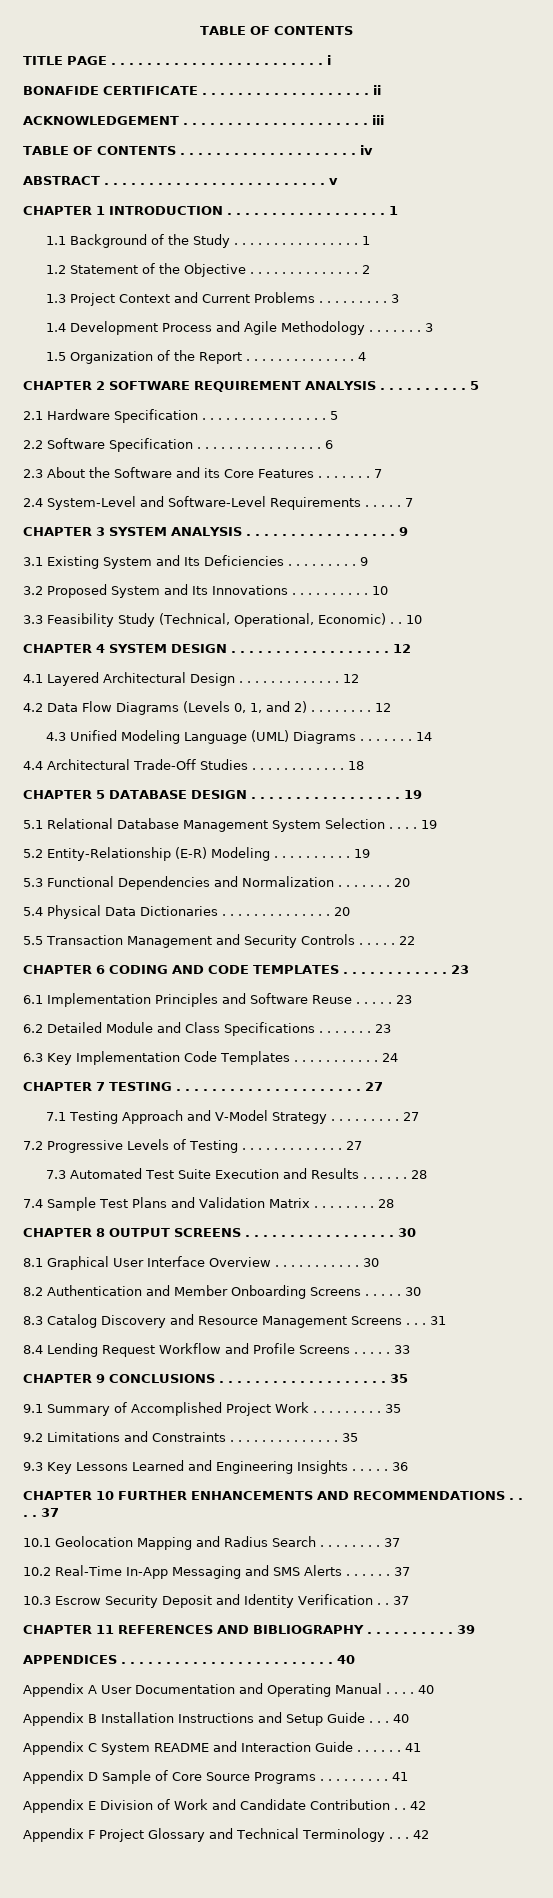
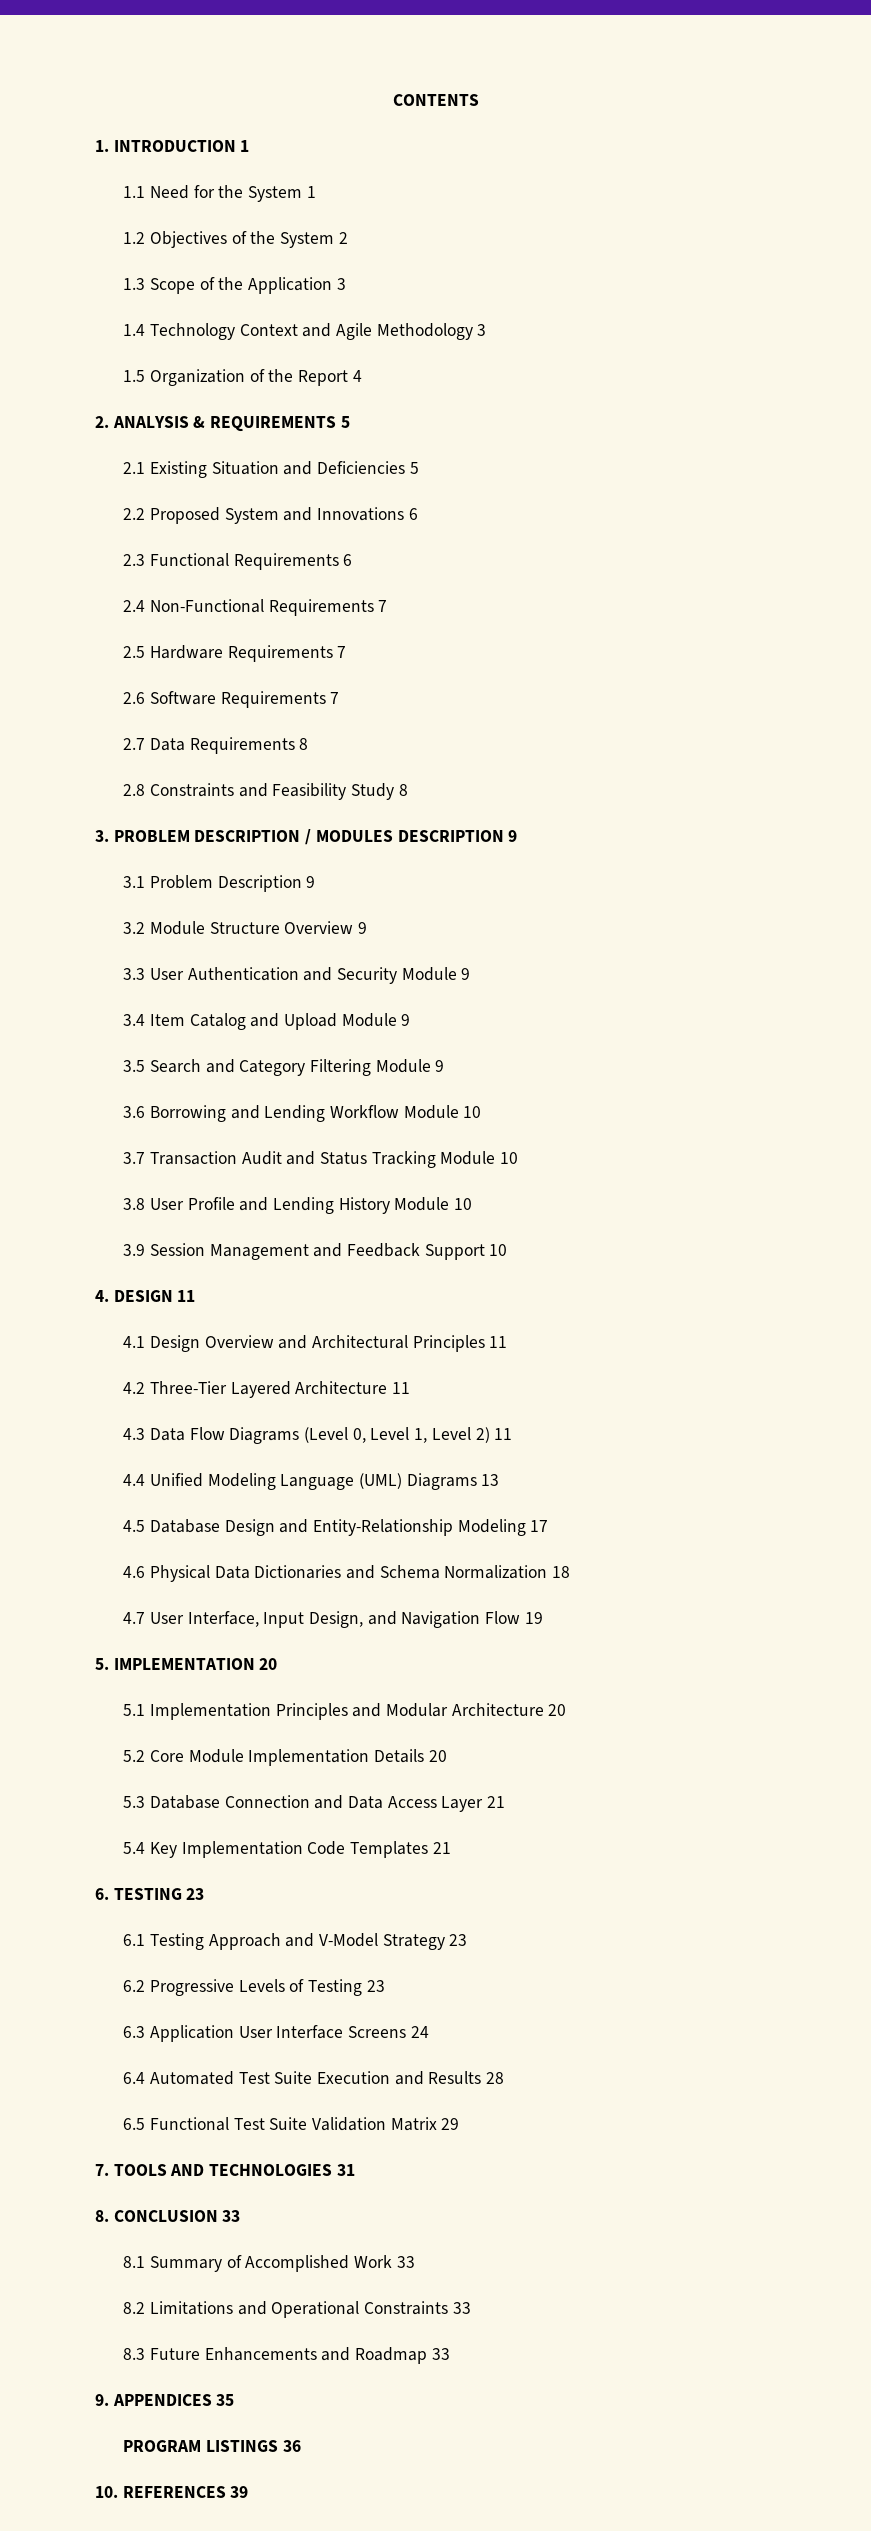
[200,26,270,35] TABLE OF -> (392, 100) none
[23,55,331,65] [23,85,381,95] [23,115,384,125] [23,145,373,155] [23,176,338,185] [23,206,398,215] [45,234,358,248] TITLE PAGE . . . . . . . . . . . . . . . . . . . . . . . . i // BONAFIDE CERTIFICATE . . . . . . . . . . . . . . . . . . . ii // ACKNOWLEDGEMENT . . . . . . . . . . . . . . . . . . . . . iii // TABLE OF CONTENTS . . . . . . . . . . . . . . . . . . . . iv // ABSTRACT . . . . . . . . . . . . . . . . . . . . . . . . . v // CHAPTER 1 INTRODUCTION . . . . . . . . . . . . . . . . . . 1 // 1.1 Background of the Study . . . . . . . . . . . . . . . . -> [95,140,250,152] [123,185,303,202] 1. INTRODUCTION 1 // 1.1 Need for the System
[69,263,370,277] [45,292,387,306] Statement of the Objective . . . . . . . . . . . . . . 2 // 1.3 Project Context and Current Problems . . . . . . . . . -> [149,231,348,248] [123,277,333,294] Objectives of the System 2 // 1.3 Scope of the Application
[69,321,212,335] Development Process -> [149,323,298,340] Technology Context
[368,330,421,332] . . . . . . . -> (473, 331) none
[245,352,366,361] [23,381,479,392] [23,409,338,423] [23,438,333,452] [23,467,382,478] [23,496,413,510] [23,527,408,536] [23,555,368,569] [23,584,388,598] [23,613,422,627] [23,644,411,653] [23,672,359,686] [23,701,391,715] [45,732,66,741] . . . . . . . . . . . . . . 4 // CHAPTER 2 SOFTWARE REQUIREMENT ANALYSIS . . . . . . . . . . 5 // 2.1 Hardware Specification . . . . . . . . . . . . . . . . 5 // 2.2 Software Specification . . . . . . . . . . . . . . . . 6 // 2.3 About the Software and its Core Features . . . . . . . 7 // 2.4 System-Level and Software-Level Requirements . . . . . 7 // CHAPTER 3 SYSTEM ANALYSIS . . . . . . . . . . . . . . . . . 9 // 3.1 Existing System and Its Deficiencies . . . . . . . . . 9 // 3.2 Proposed System and Its Innovations . . . . . . . . . . 10 // 3.3 Feasibility Study (Technical, Operational, Economic) . . 10 // CHAPTER 4 SYSTEM DESIGN . . . . . . . . . . . . . . . . . . 12 // 4.1 Layered Architectural Design . . . . . . . . . . . . . 12 // 4.2 Data Flow Diagrams (Levels 0, 1, and 2) . . . . . . . . 12 // 4.3 -> [352,370,362,382] [95,416,350,432] [123,461,419,478] [123,507,418,524] [123,553,353,570] [123,599,388,616] [123,645,347,662] [123,691,340,708] [123,737,309,754] [123,783,408,800] [95,829,518,845] [123,875,316,892] [123,921,368,935] [123,967,471,984] [123,1013,411,1030] [123,1059,445,1076] [123,1105,482,1122] [123,1151,519,1168] [123,1197,473,1214] [123,1243,508,1260] [95,1290,196,1302] [123,1335,508,1352] [123,1381,411,1398] [123,1427,513,1444] [123,1474,146,1486] 4 // 2. ANALYSIS & REQUIREMENTS 5 // 2.1 Existing Situation and Deficiencies 5 // 2.2 Proposed System and Innovations 6 // 2.3 Functional Requirements 6 // 2.4 Non-Functional Requirements 7 // 2.5 Hardware Requirements 7 // 2.6 Software Requirements 7 // 2.7 Data Requirements 8 // 2.8 Constraints and Feasibility Study 8 // 3. PROBLEM DESCRIPTION / MODULES DESCRIPTION 9 // 3.1 Problem Description 9 // 3.2 Module Structure Overview 9 // 3.3 User Authentication and Security Module 9 // 3.4 Item Catalog and Upload Module 9 // 3.5 Search and Category Filtering Module 9 // 3.6 Borrowing and Lending Workflow Module 10 // 3.7 Transaction Audit and Status Tracking Module 10 // 3.8 User Profile and Lending History Module 10 // 3.9 Session Management and Feedback Support 10 // 4. DESIGN 11 // 4.1 Design Overview and Architectural Principles 11 // 4.2 Three-Tier Layered Architecture 11 // 4.3 Data Flow Diagrams (Level 0, Level 1, Level 2) 11 // 4.4
[359,732,432,741] [23,759,364,770] [23,790,422,799] [23,818,437,832] [23,847,370,861] [23,876,410,890] [23,905,350,919] [23,934,415,948] [23,965,469,974] [23,993,412,1007] [23,1022,391,1036] [23,1051,398,1065] [23,1082,383,1091] [45,1112,66,1121] . . . . . . . 14 // 4.4 Architectural Trade-Off Studies . . . . . . . . . . . . 18 // CHAPTER 5 DATABASE DESIGN . . . . . . . . . . . . . . . . . 19 // 5.1 Relational Database Management System Selection . . . . 19 // 5.2 Entity-Relationship (E-R) Modeling . . . . . . . . . . 19 // 5.3 Functional Dependencies and Normalization . . . . . . . 20 // 5.4 Physical Data Dictionaries . . . . . . . . . . . . . . 20 // 5.5 Transaction Management and Security Controls . . . . . 22 // CHAPTER 6 CODING AND CODE TEMPLATES . . . . . . . . . . . . 23 // 6.1 Implementation Principles and Software Reuse . . . . . 23 // 6.2 Detailed Module and Class Specifications . . . . . . . 23 // 6.3 Key Implementation Code Templates . . . . . . . . . . . 24 // CHAPTER 7 TESTING . . . . . . . . . . . . . . . . . . . . . 27 // 7.1 -> [481,1474,500,1486] [123,1519,549,1536] [123,1565,571,1582] [123,1611,543,1628] [95,1658,278,1670] [123,1703,567,1720] [123,1749,447,1766] [123,1795,506,1812] [123,1841,451,1858] [95,1888,205,1900] [123,1934,146,1946] 13 // 4.5 Database Design and Entity-Relationship Modeling 17 // 4.6 Physical Data Dictionaries and Schema Normalization 18 // 4.7 User Interface, Input Design, and Navigation Flow 19 // 5. IMPLEMENTATION 20 // 5.1 Implementation Principles and Modular Architecture 20 // 5.2 Core Module Implementation Details 20 // 5.3 Database Connection and Data Access Layer 21 // 5.4 Key Implementation Code Templates 21 // 6. TESTING 23 // 6.1
[330,1112,419,1121] [23,1139,362,1153] [45,1170,66,1179] . . . . . . . . . 27 // 7.2 Progressive Levels of Testing . . . . . . . . . . . . . 27 // 7.3 -> [449,1934,468,1946] [123,1979,385,1996] [123,2025,429,2042] [123,2072,146,2084] 23 // 6.2 Progressive Levels of Testing 23 // 6.3 Application User Interface Screens 24 // 6.4
[362,1170,427,1179] [23,1197,394,1211] [23,1228,416,1237] [23,1256,379,1270] [23,1285,421,1299] [23,1314,446,1328] [23,1343,410,1357] [23,1374,408,1383] [23,1402,401,1416] [23,1431,358,1442] [23,1460,408,1474] [23,1491,523,1500] [23,1508,59,1517] [23,1536,400,1550] [23,1565,410,1579] [23,1594,409,1608] [23,1625,475,1634] [23,1655,355,1664] [23,1683,434,1697] [23,1712,409,1726] [23,1741,421,1755] [23,1770,408,1784] [23,1799,426,1813] [23,1828,429,1842] . . . . . . 28 // 7.4 Sample Test Plans and Validation Matrix . . . . . . . . 28 // CHAPTER 8 OUTPUT SCREENS . . . . . . . . . . . . . . . . . 30 // 8.1 Graphical User Interface Overview . . . . . . . . . . . 30 // 8.2 Authentication and Member Onboarding Screens . . . . . 30 // 8.3 Catalog Discovery and Resource Management Screens . . . 31 // 8.4 Lending Request Workflow and Profile Screens . . . . . 33 // CHAPTER 9 CONCLUSIONS . . . . . . . . . . . . . . . . . . . 35 // 9.1 Summary of Accomplished Project Work . . . . . . . . . 35 // 9.2 Limitations and Constraints . . . . . . . . . . . . . . 35 // 9.3 Key Lessons Learned and Engineering Insights . . . . . 36 // CHAPTER 10 FURTHER ENHANCEMENTS AND RECOMMENDATIONS . . . . 37 // 10.1 Geolocation Mapping and Radius Search . . . . . . . . 37 // 10.2 Real-Time In-App Messaging and SMS Alerts . . . . . . 37 // 10.3 Escrow Security Deposit and Identity Verification . . 37 // CHAPTER 11 REFERENCES AND BIBLIOGRAPHY . . . . . . . . . . 39 // APPENDICES . . . . . . . . . . . . . . . . . . . . . . . . 40 // Appendix A User Documentation and Operating Manual . . . . 40 // Appendix B Installation Instructions and Setup Guide . . . 40 // Appendix C System README and Interaction Guide . . . . . . 41 // Appendix D Sample of Core Source Programs . . . . . . . . . 41 // Appendix E Division of Work and Candidate Contribution . . 42 // Appendix F Project Glossary and Technical Terminology . . . 42 -> [486,2072,505,2084] [123,2117,460,2131] [95,2164,355,2176] [95,2210,241,2222] [123,2255,415,2272] [123,2301,471,2318] [123,2347,450,2364] [95,2394,235,2406] [123,2440,301,2452] [95,2486,249,2498] 28 // 6.5 Functional Test Suite Validation Matrix 29 // 7. TOOLS AND TECHNOLOGIES 31 // 8. CONCLUSION 33 // 8.1 Summary of Accomplished Work 33 // 8.2 Limitations and Operational Constraints 33 // 8.3 Future Enhancements and Roadmap 33 // 9. APPENDICES 35 // PROGRAM LISTINGS 36 // 10. REFERENCES 39

